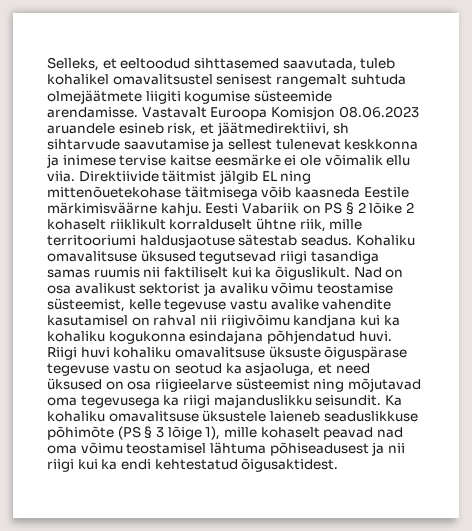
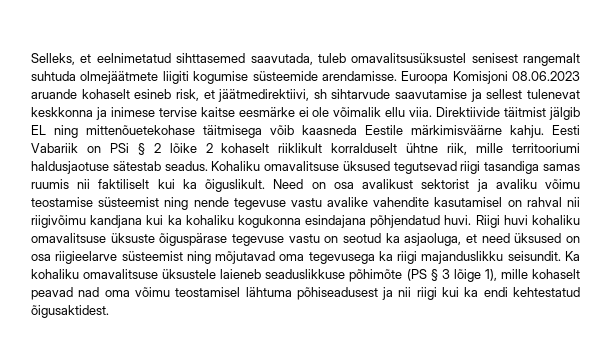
[120,58,191,69] eeltoodud -> [96,53,171,63] eelnimetatud
[47,74,213,85] kohalikel omavalitsustel -> [351,53,467,63] omavalitsusüksustel
[141,106,419,120] [47,123,115,134] Vastavalt Euroopa Komisjon 08.06.2023 aruandele -> [401,71,580,84] [31,89,130,99] Euroopa Komisjoni 08.06.2023 aruande kohaselt
[324,202,343,214] PS -> [109,143,129,153] PSi
[353,267,382,278] Nad -> [273,179,304,189] Need
[47,298,161,312] süsteemist, kelle -> [98,197,229,210] süsteemist ning nende

